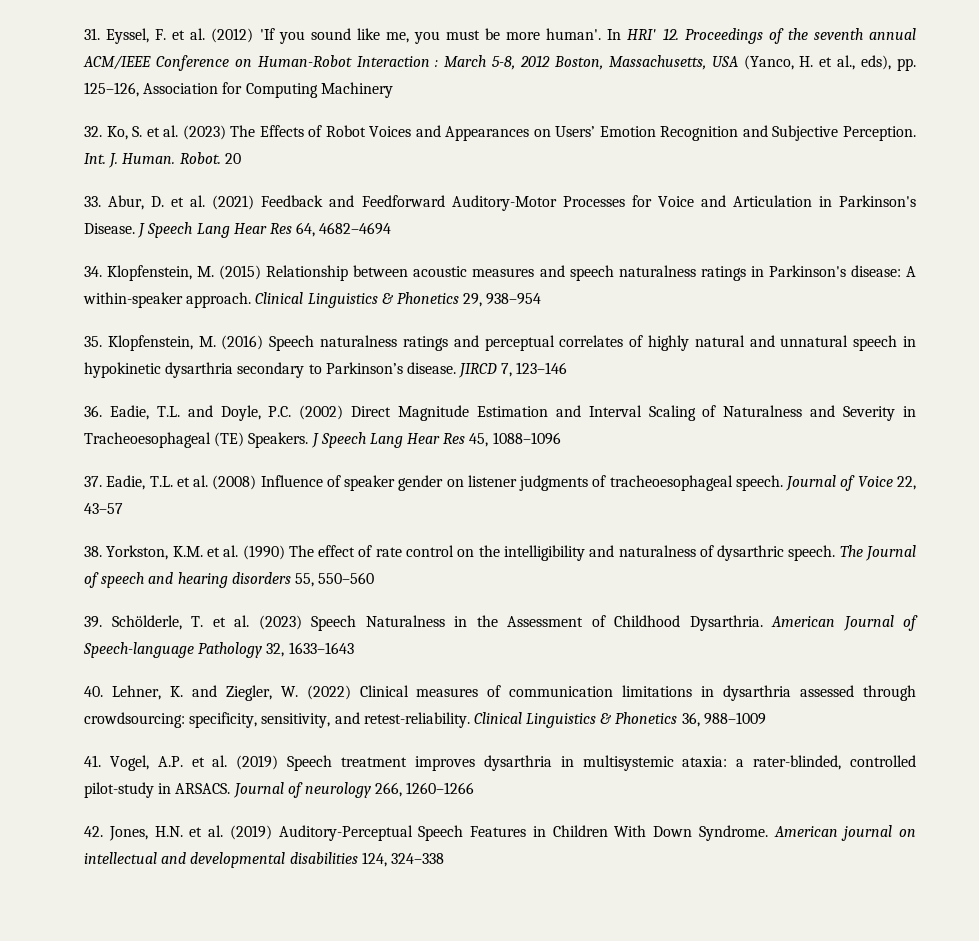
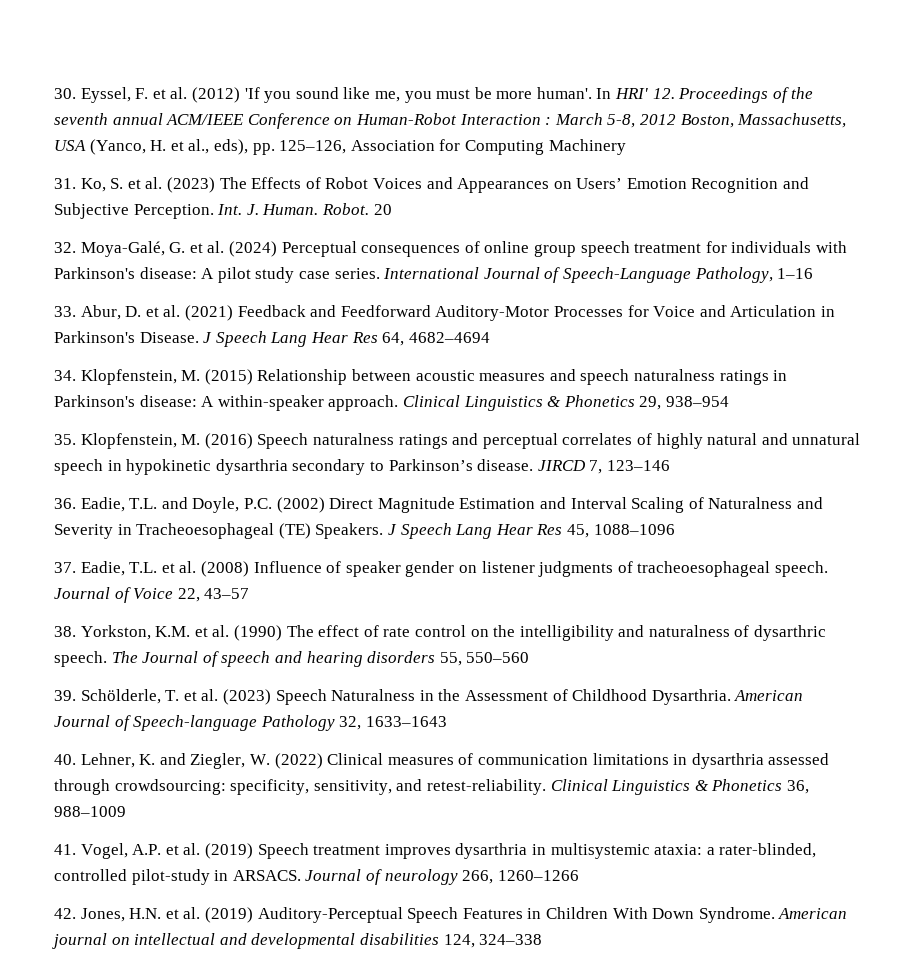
[84,28,101,40] 31. -> [54,88,77,99] 30.
[84,126,103,137] 32. -> [54,178,77,189] 31.
(241, 158) none -> [54,241,847,257] [54,267,814,283] // 32. Moya-Galé, G. et al. (2024) Perceptual consequences of online group speech treatment for individuals with Parkinson's disease: A pilot study case series. International Journal of Speech-Language Pathology, 1–16

